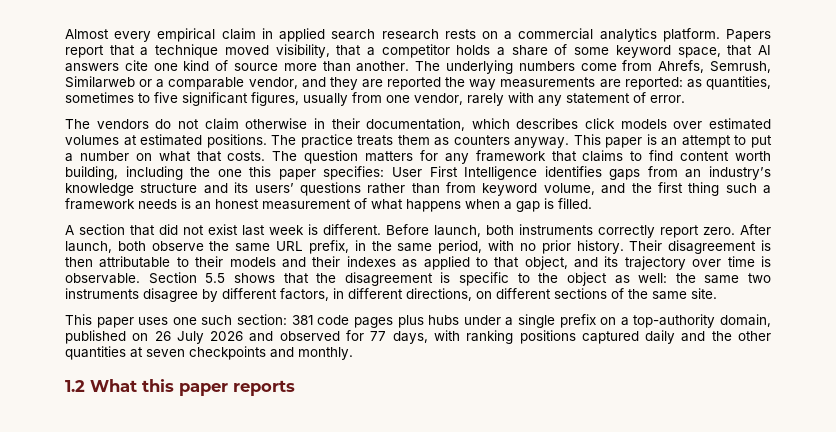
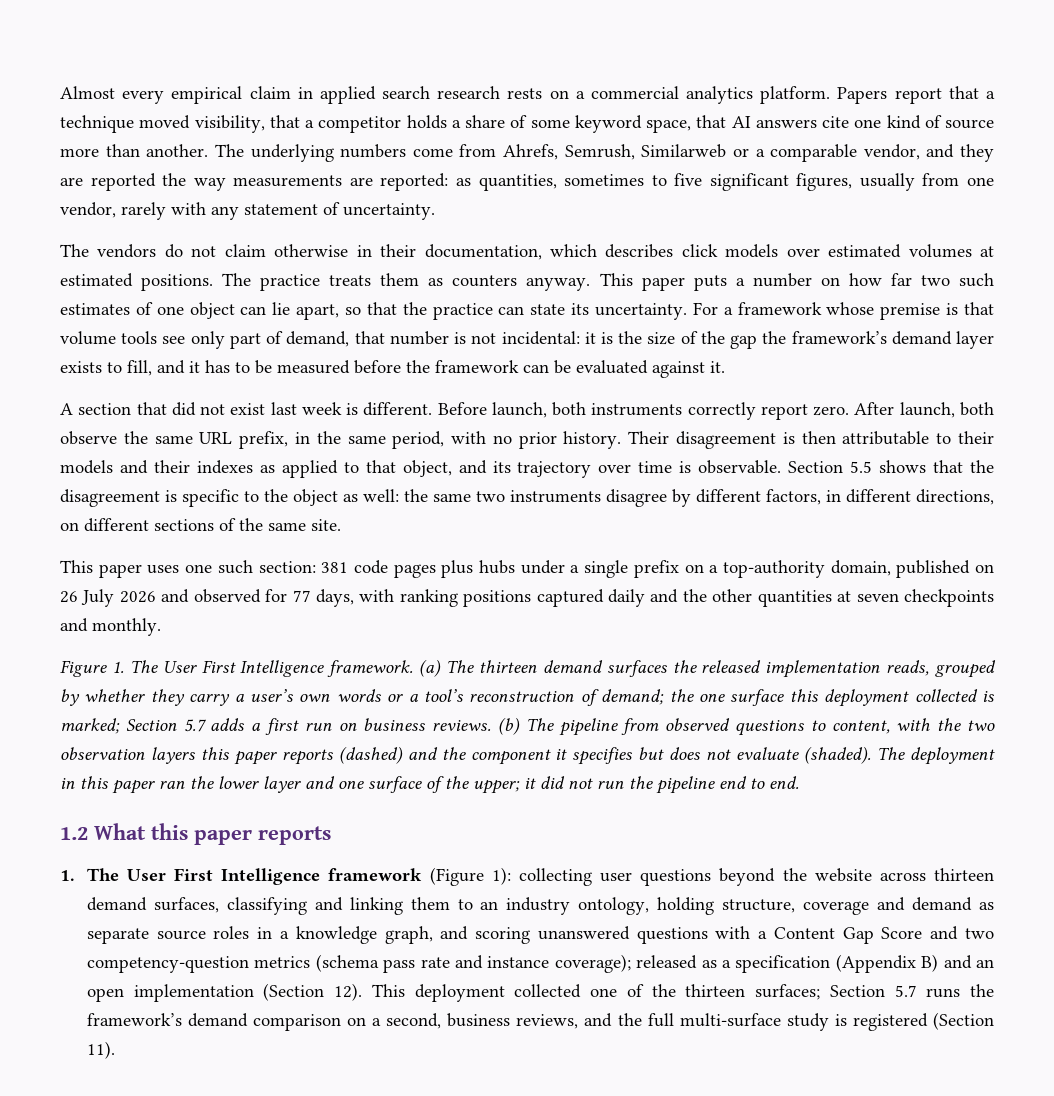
[650,95,685,103] error. -> [343,203,435,220] uncertainty.
[646,134,772,148] [65,150,771,164] [65,166,771,180] [65,182,771,196] [65,198,592,212] is an attempt to put a number on what that costs. The question matters for any framework that claims to find content worth building, including the one this paper specifies: User First Intelligence identifies gaps from an industry’s knowledge structure and its users’ questions rather than from keyword volume, and the first thing such a framework needs is an honest measurement of what happens when a gap is filled. -> [693,273,994,291] [60,302,995,320] [60,331,995,349] [60,360,725,378] puts a number on how far two such estimates of one object can lie apart, so that the practice can state its uncertainty. For a framework whose premise is that volume tools see only part of demand, that number is not incidental: it is the size of the gap the framework’s demand layer exists to fill, and it has to be measured before the framework can be evaluated against it.
(353, 353) none -> [60,659,996,678] [60,689,994,707] [60,717,995,736] [60,746,996,765] [60,776,799,794] // Figure 1. The User First Intelligence framework. (a) The thirteen demand surfaces the released implementation reads, grouped by whether they carry a user’s own words or a tool’s reconstruction of demand; the one surface this deployment collected is marked; Section 5.7 adds a first run on business reviews. (b) The pipeline from observed questions to content, with the two observation layers this paper reports (dashed) and the component it specifies but does not evaluate (shaded). The deployment in this paper ran the lower layer and one surface of the upper; it did not run the pipeline end to end.
(295, 388) none -> [60,867,995,886] [86,897,994,915] [86,926,995,944] [86,954,995,973] [86,983,994,1002] [86,1012,994,1031] [86,1041,115,1059] // 1. The User First Intelligence framework (Figure 1): collecting user questions beyond the website across thirteen demand surfaces, classifying and linking them to an industry ontology, holding structure, coverage and demand as separate source roles in a knowledge graph, and scoring unanswered questions with a Content Gap Score and two competency-question metrics (schema pass rate and instance coverage); released as a specification (Appendix B) and an open implementation (Section 12). This deployment collected one of the thirteen surfaces; Section 5.7 runs the framework’s demand comparison on a second, business reviews, and the full multi-surface study is registered (Section 11).

